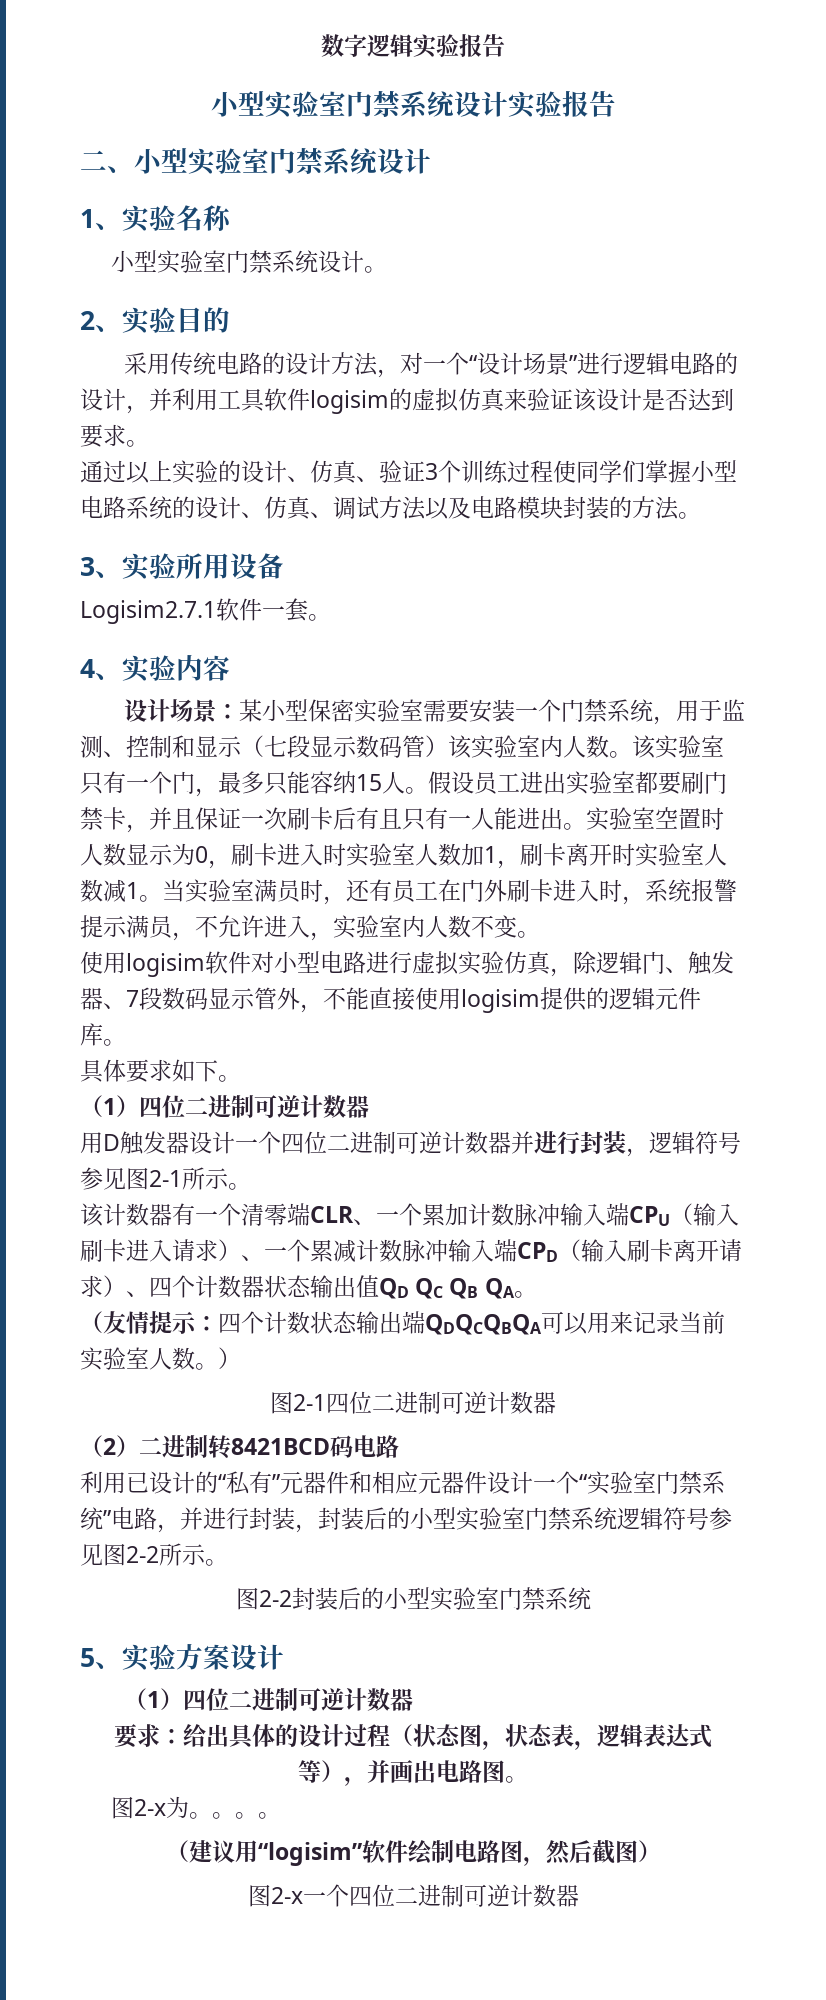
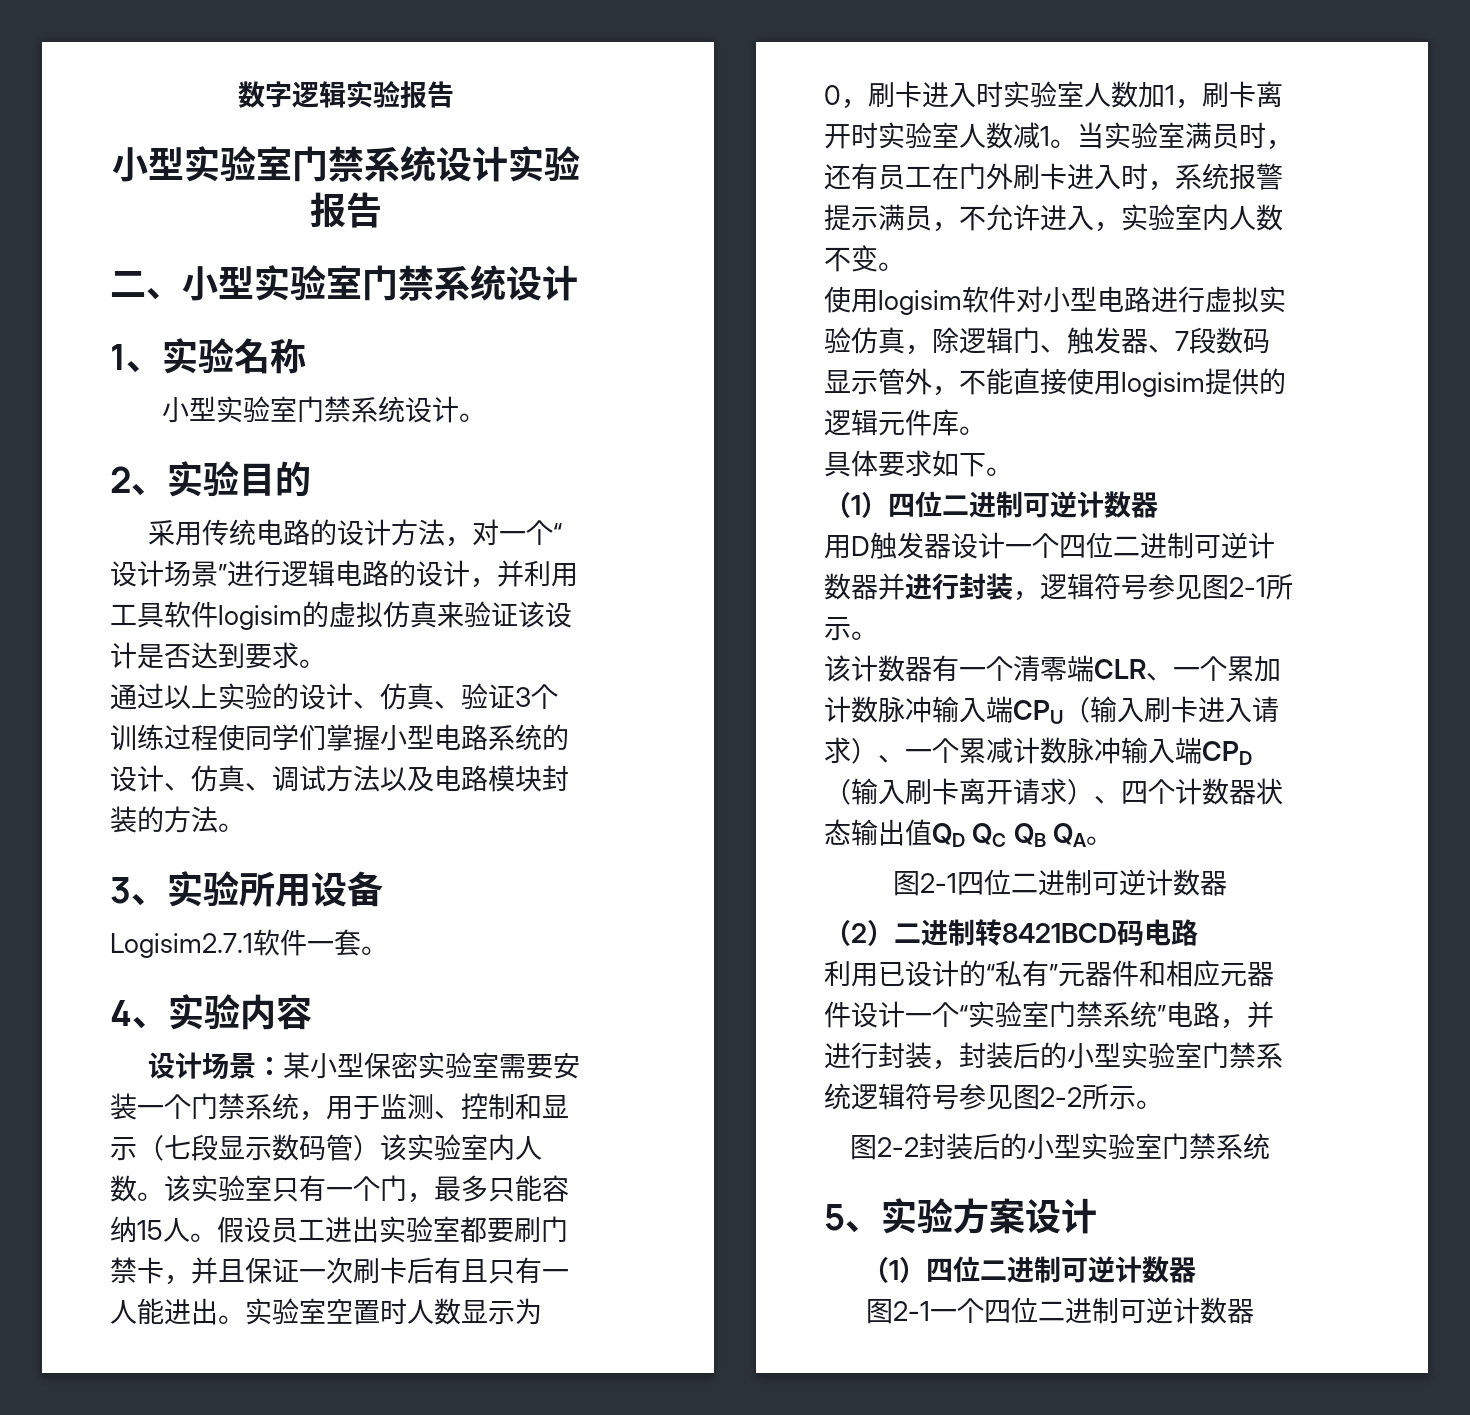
[80,1311,725,1335] [80,1347,241,1371] // （友情提示：四个计数状态输出端QDQCQBQA可以用来记录当前实验室人数。） -> (1113, 840) none
[114,1724,712,1750] [298,1760,528,1786] [111,1796,282,1819] [165,1840,661,1866] [247,1884,303,1907] 要求：给出具体的设计过程（状态图，状态表，逻辑表达式等），并画出电路图。 // 图2-x为。。。。 // （建议用“logisim”软件绘制电路图，然后截图） // 图2-x -> [866,1299,930,1324] 图2-1

